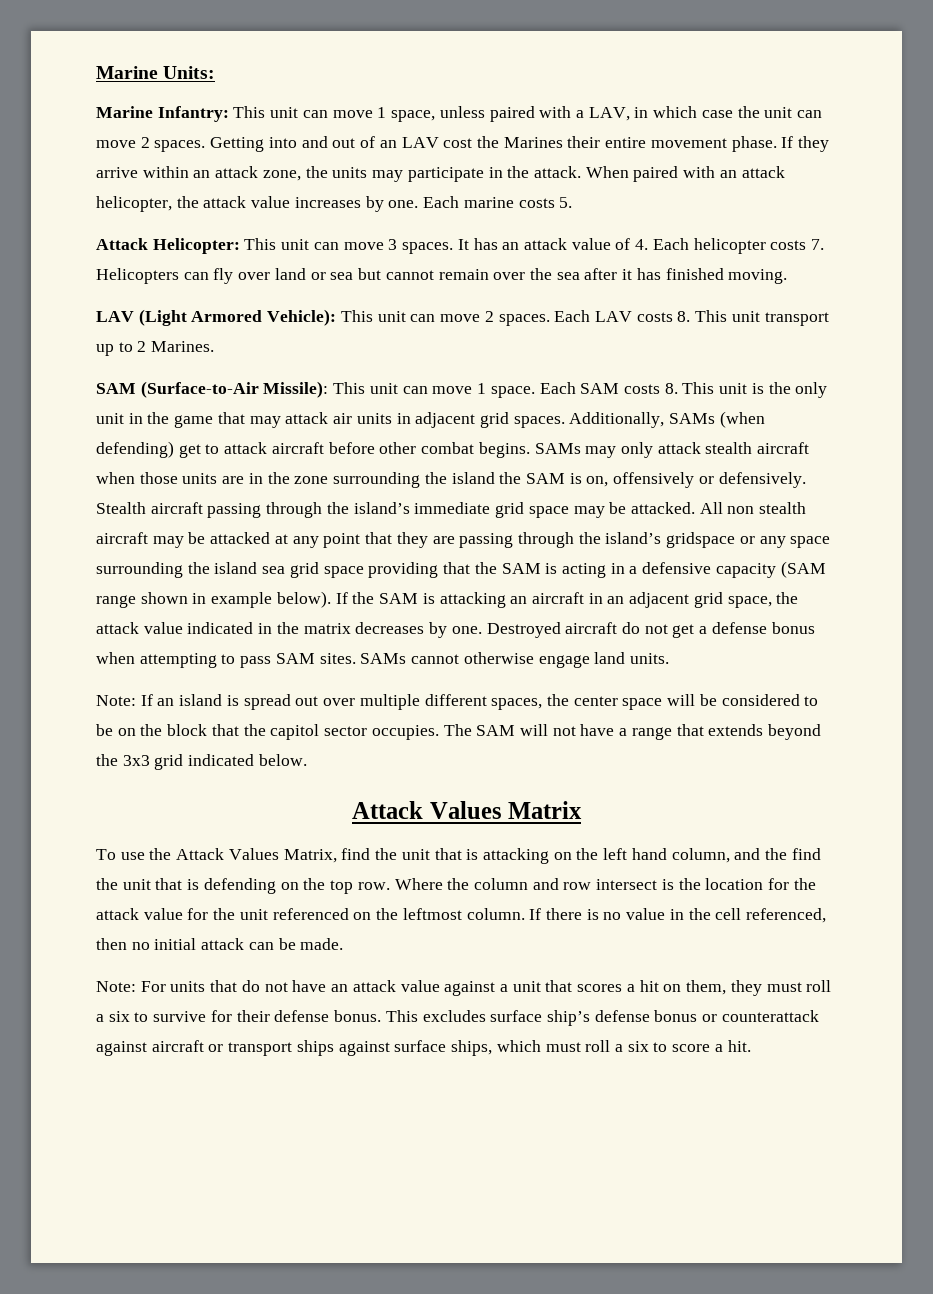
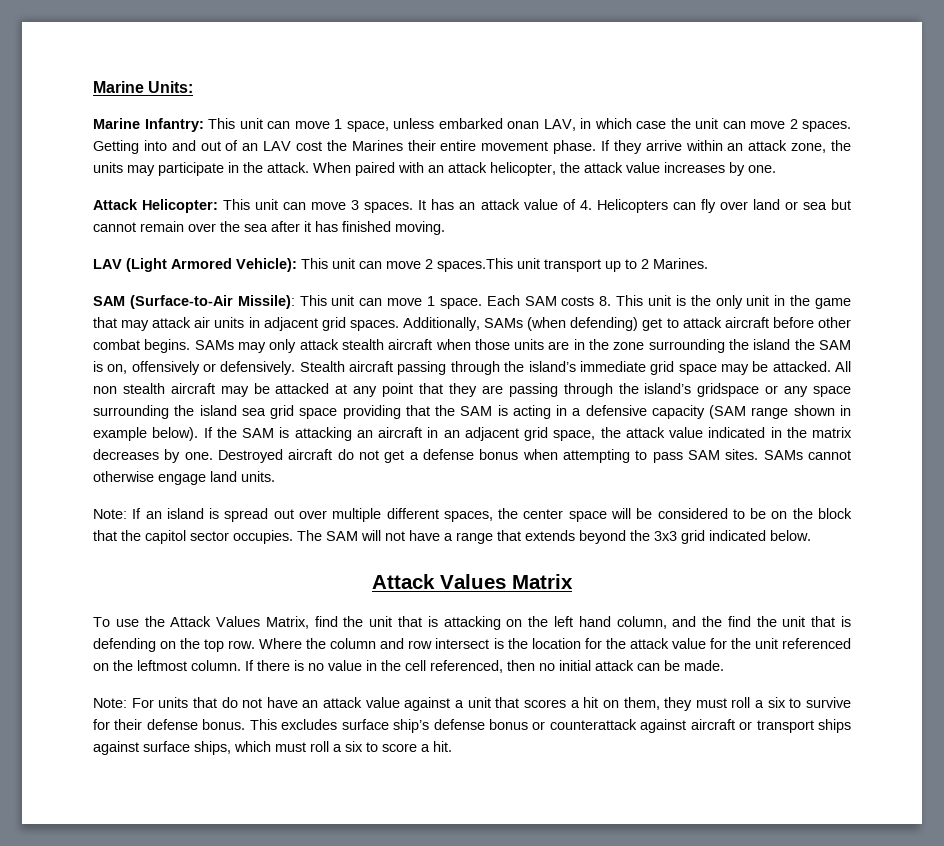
[489,106,584,122] paired with a -> [438,118,539,129] embarked onan
[423,196,573,208] Each marine costs 5. -> (776, 169) none
[652,238,825,254] Each helicopter costs 7. -> (592, 205) none
[498,310,728,326] spaces. Each LAV costs 8. This -> [437,258,513,272] spaces.This

